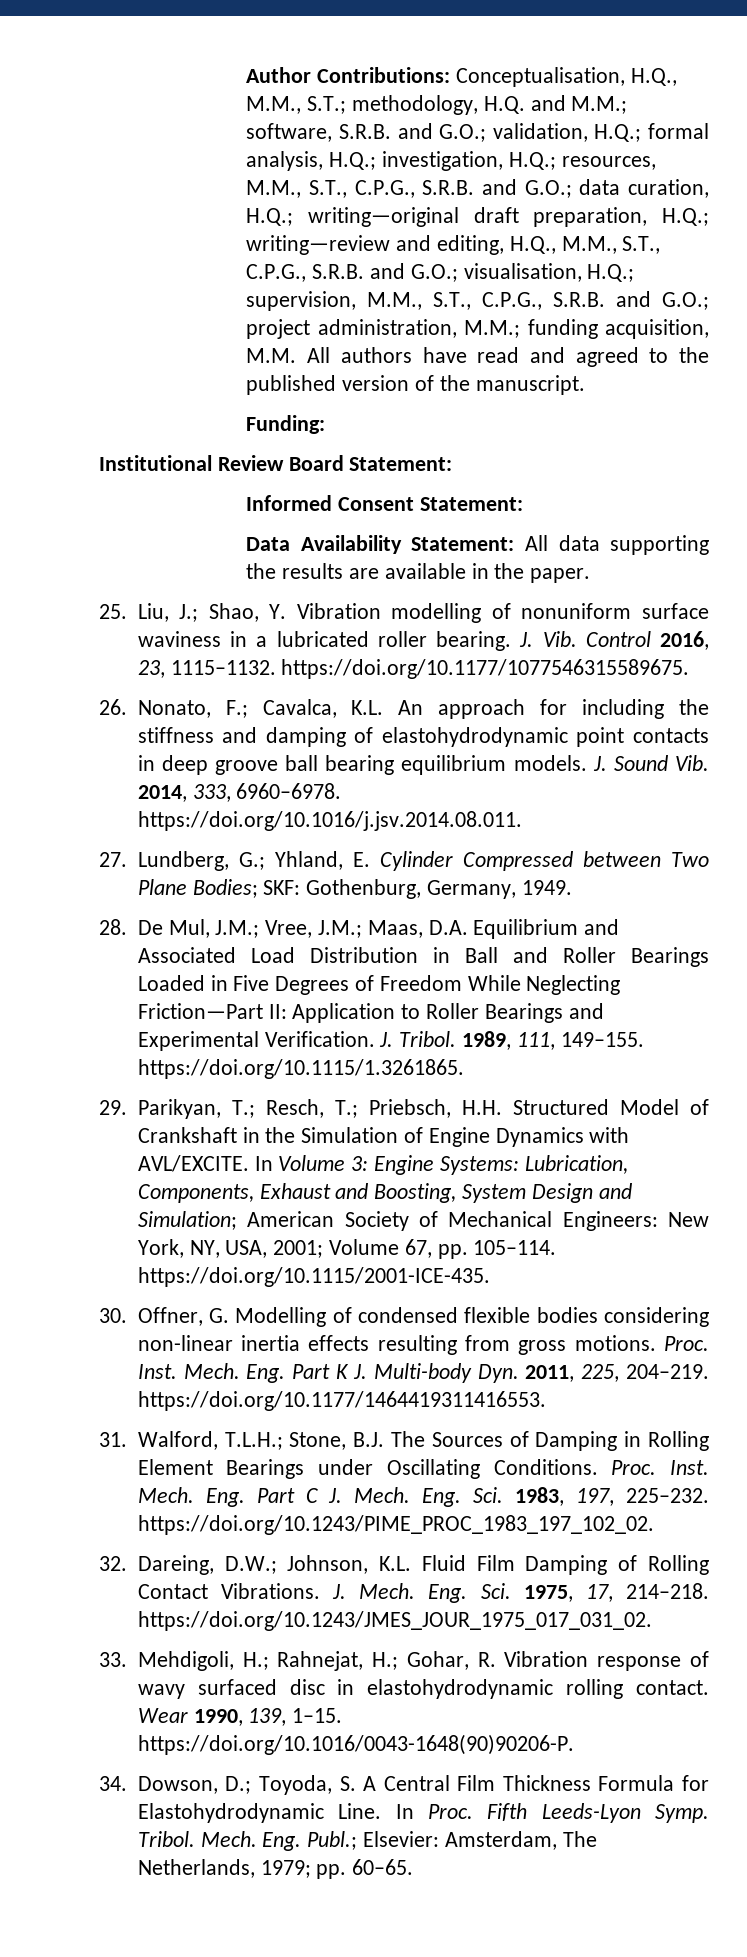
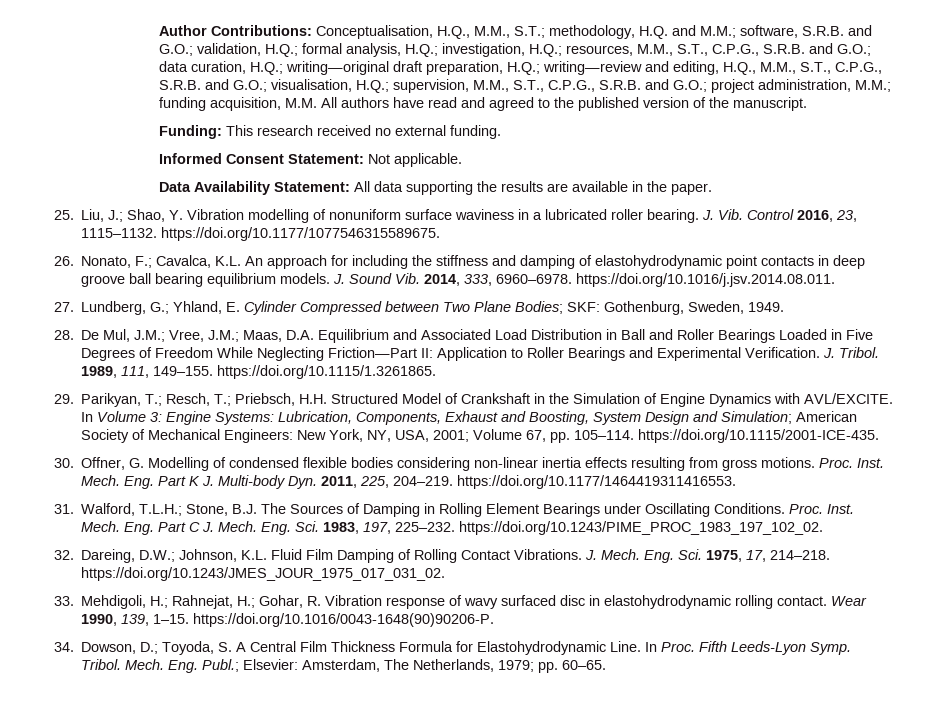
[99,455,453,471] // Institutional Review Board Statement: -> [225,125,501,139] This research received no external funding.
(524, 504) none -> [367,153,462,167] Not applicable.
[426,880,516,899] Germany, -> [688,301,745,314] Sweden,

